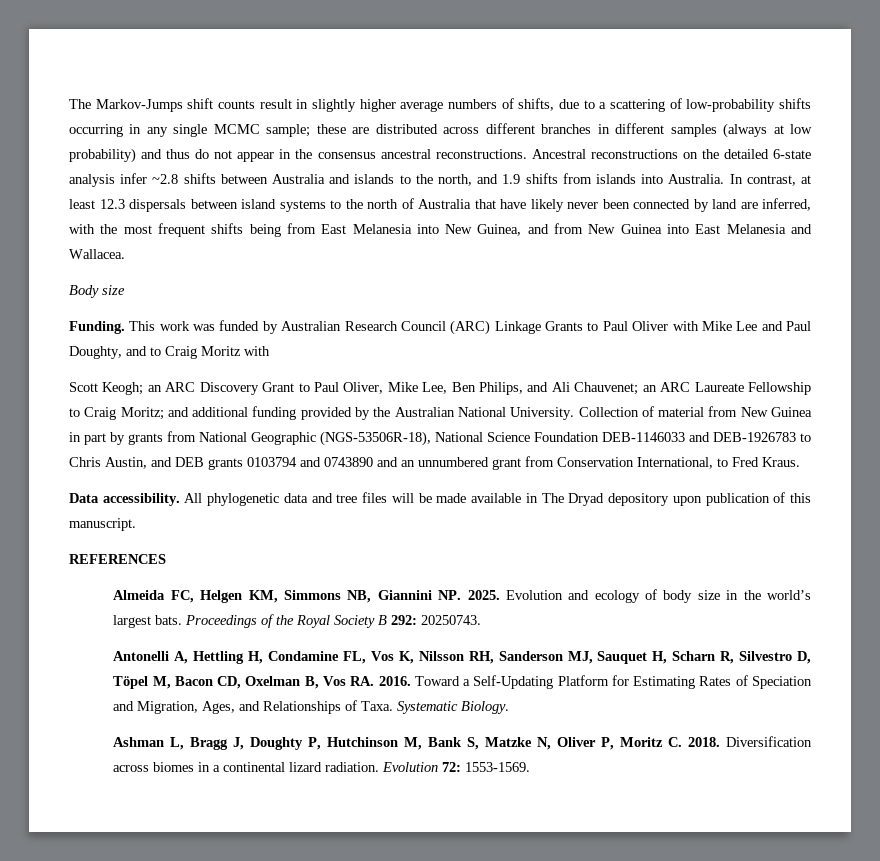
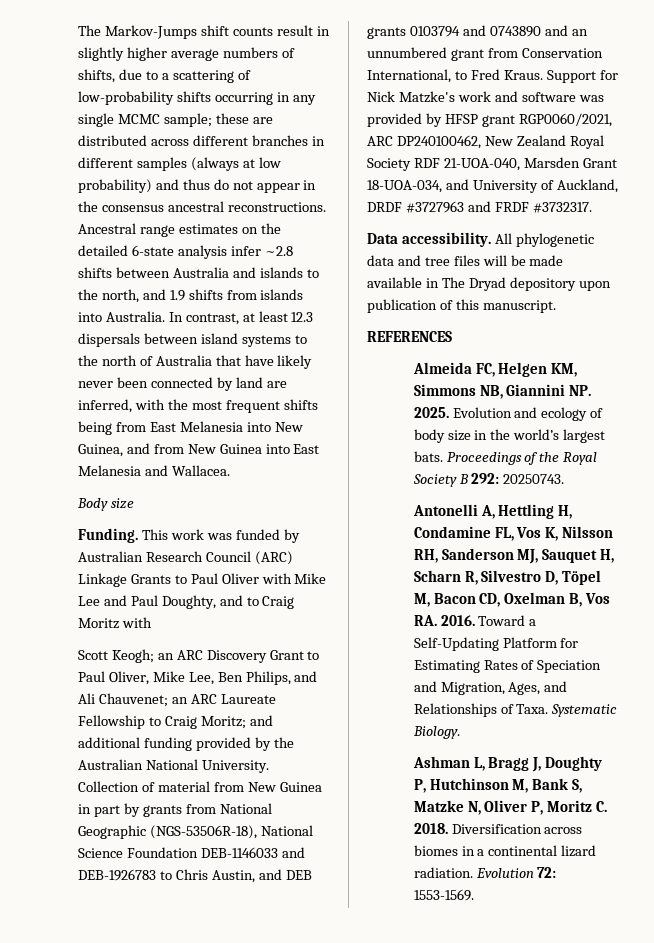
[590,149,678,159] reconstructions -> [139,224,238,237] range estimates
(800, 462) none -> [546,70,618,83] [367,91,604,103] [367,113,612,127] [367,135,604,149] [367,157,617,171] [367,179,618,193] [367,201,592,213] Support for Nick Matzke's work and software was provided by HFSP grant RGP0060/2021, ARC DP240100462, New Zealand Royal Society RDF 21-UOA-040, Marsden Grant 18-UOA-034, and University of Auckland, DRDF #3727963 and FRDF #3732317.

